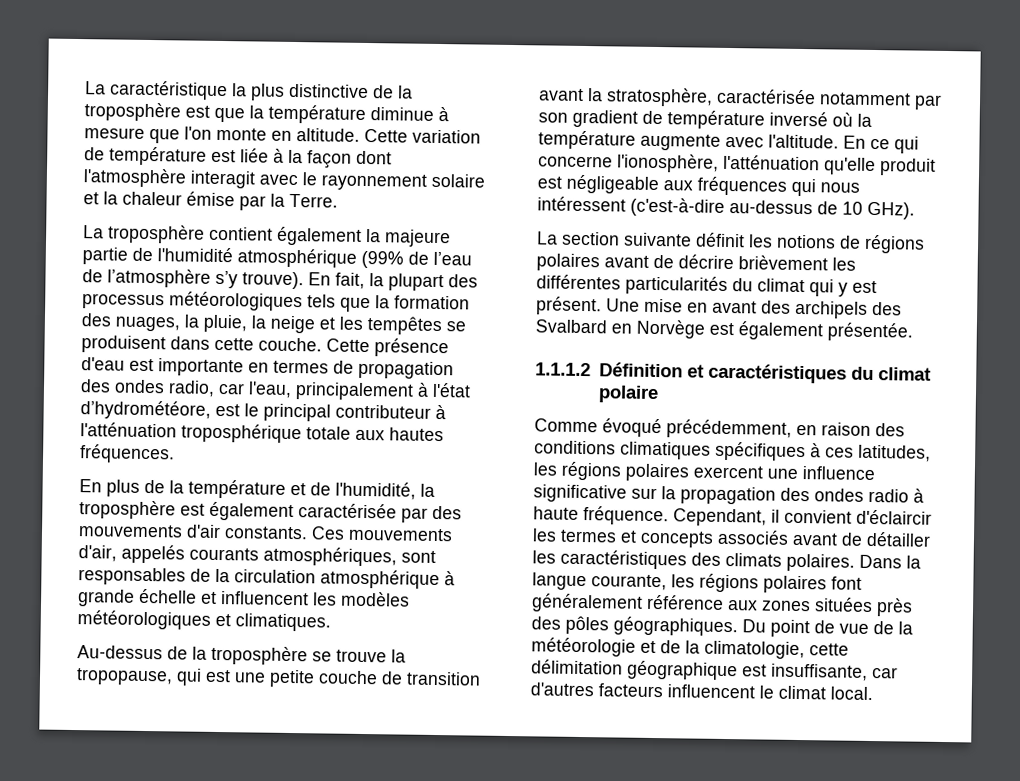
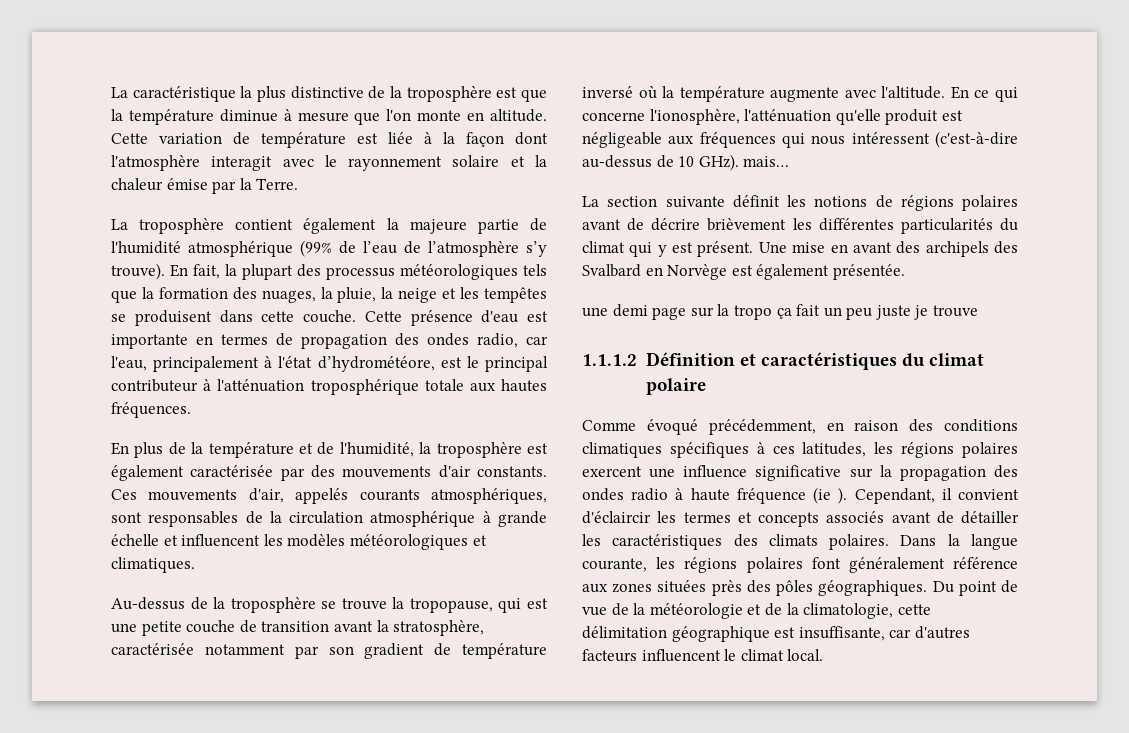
(915, 210) none -> [743,156,790,167] mais…
(913, 332) none -> [582,304,979,320] // une demi page sur la tropo ça fait un peu juste je trouve
[583,506,669,526] fréquence. -> [736,487,848,504] fréquence (ie ).

